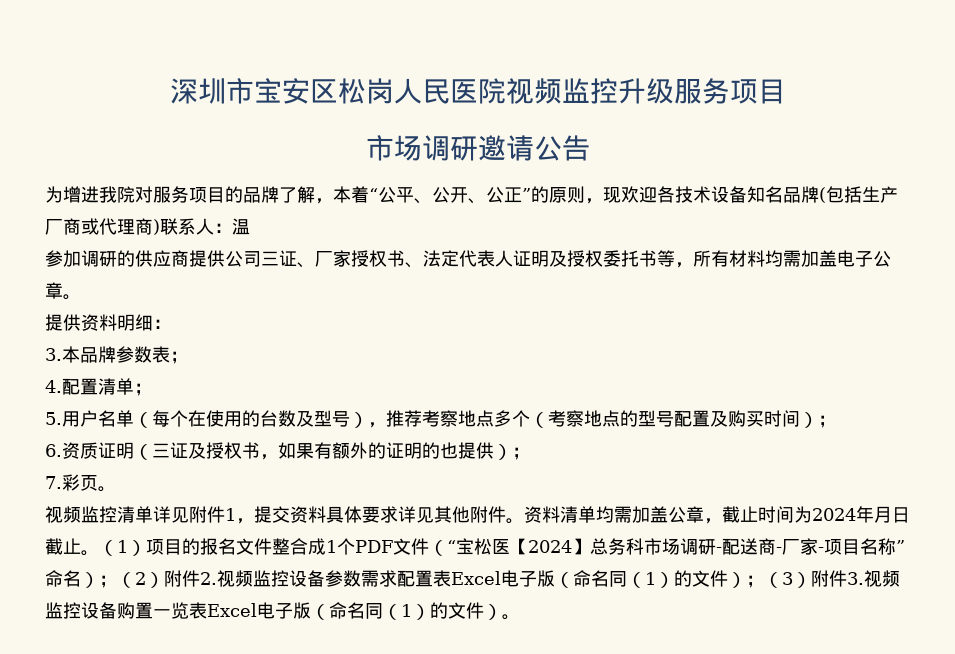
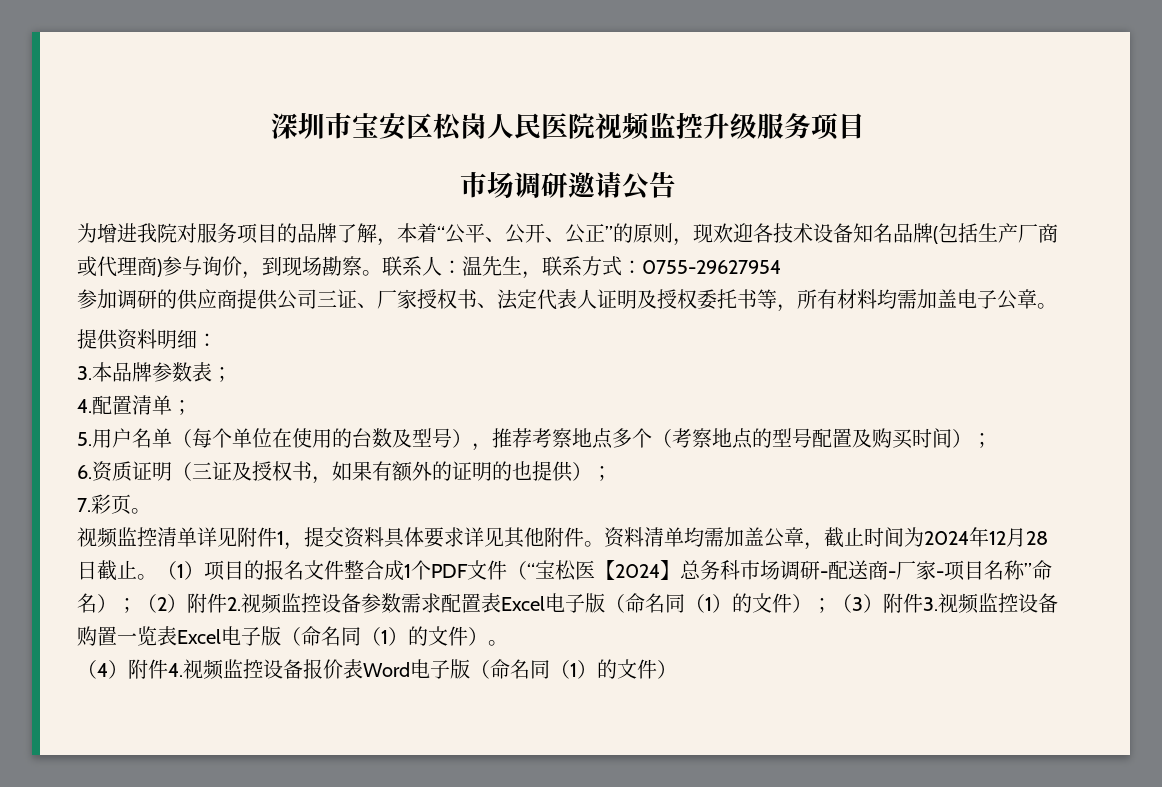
[160,218,250,235] 联系人：温 -> [162,256,781,279] 参与询价，到现场勘察。联系人：温先生，联系方式：0755-29627954
(188, 418) none -> [232,428,272,448] 单位
[874,506,892,523] 月 -> [989,528,1048,547] 12月28
(520, 617) none -> [77,659,677,680] // （4）附件4.视频监控设备报价表Word电子版（命名同（1）的文件）

